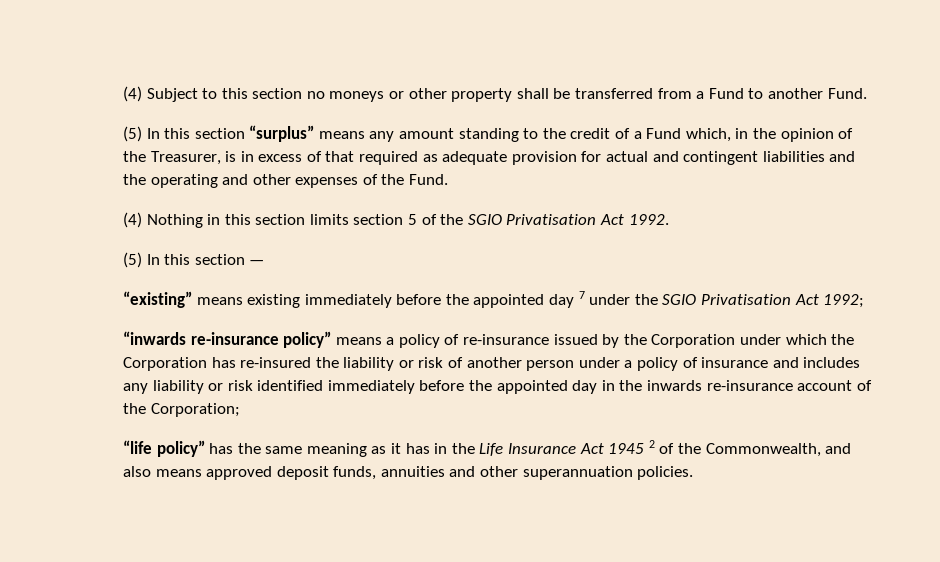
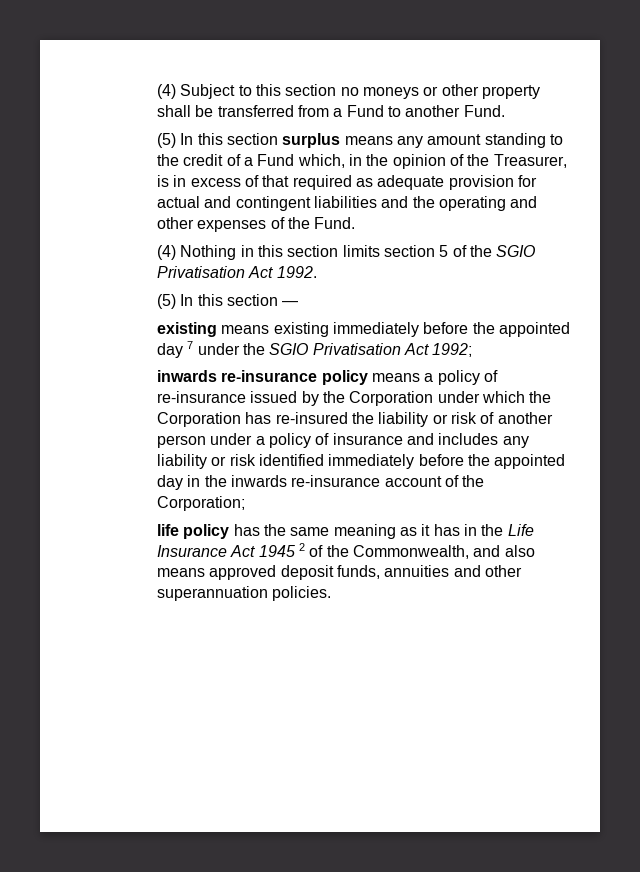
[249,125,315,142] “surplus” -> [282,133,341,148] surplus
[122,291,192,308] “existing” -> [157,322,218,337] existing
[122,331,332,348] “inwards re-insurance policy” -> [157,370,368,385] inwards re-insurance policy
[122,440,205,457] “life policy” -> [157,524,230,539] life policy

